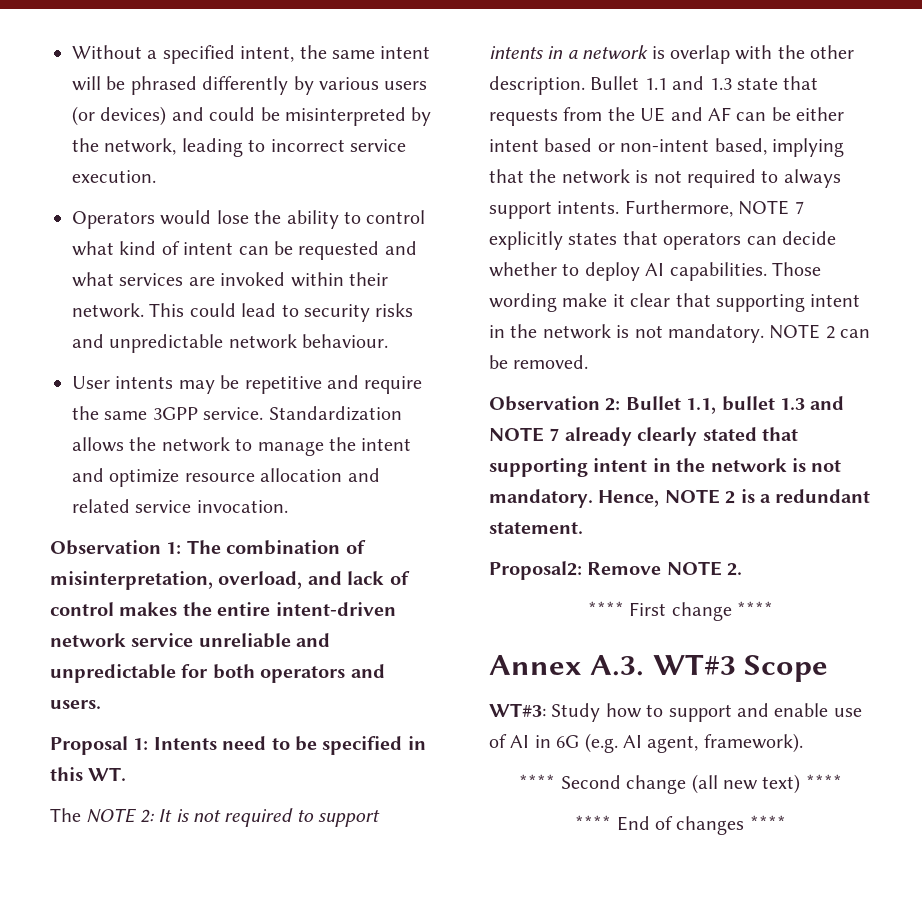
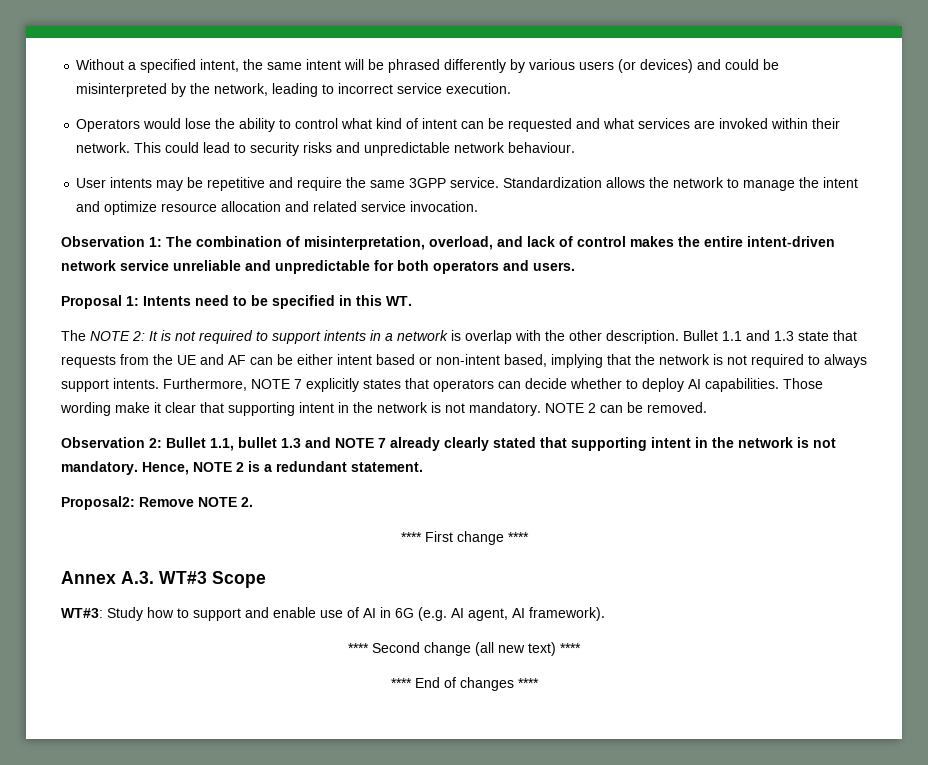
(699, 744) none -> [512,608,525,618] AI

